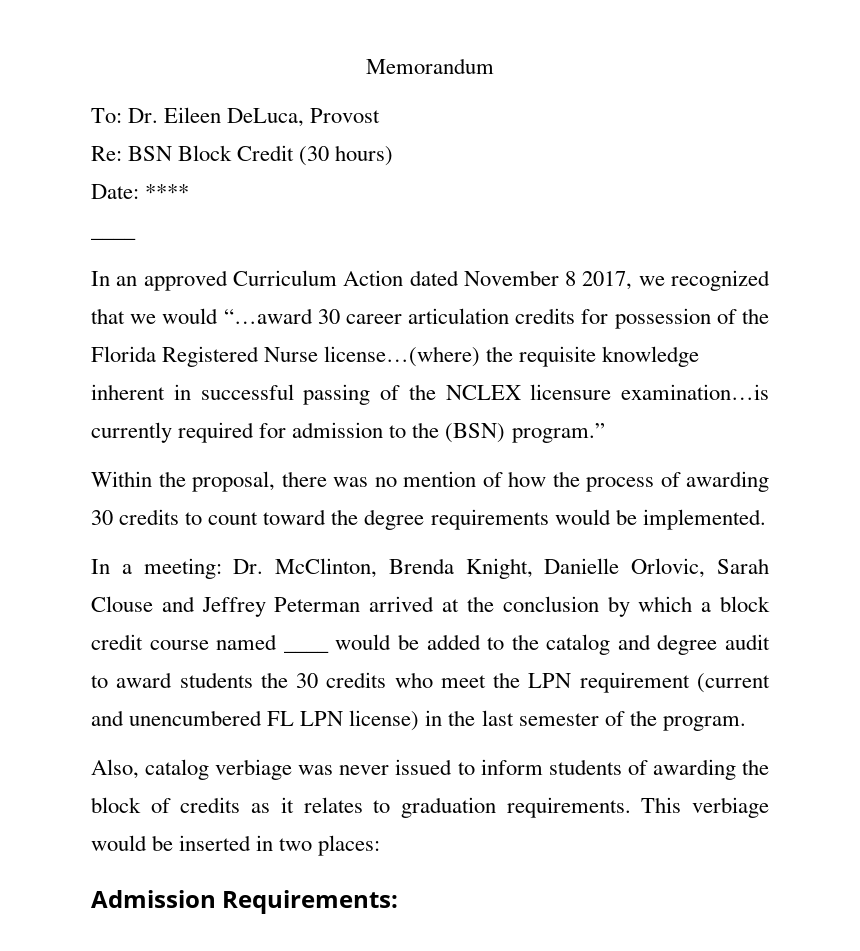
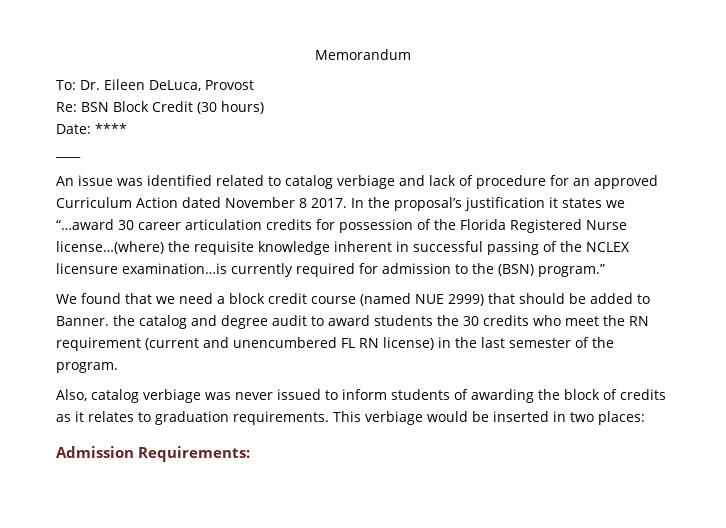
[91,271,110,286] In -> [56,175,569,189] An issue was identified related to catalog verbiage and lack of procedure for
[582,270,770,291] [91,308,219,324] 2017, we recognized that we would -> [311,197,625,211] 2017. In the proposal’s justification it states we
[91,471,769,492] [91,509,766,530] [91,558,769,579] [91,596,771,617] [91,634,278,650] [283,650,329,653] [335,634,392,650] Within the proposal, there was no mention of how the process of awarding 30 credits to count toward the degree requirements would be implemented. // In a meeting: Dr. McClinton, Brenda Knight, Danielle Orlovic, Sarah Clouse and Jeffrey Peterman arrived at the conclusion by which a block credit course named ____ would -> [56,293,565,306] We found that we need a block credit course (named NUE 2999) that should
(505, 643) none -> [56,316,109,326] Banner.
[528,673,572,688] LPN -> [629,316,649,326] RN
[300,711,344,726] LPN -> [359,338,379,348] RN

